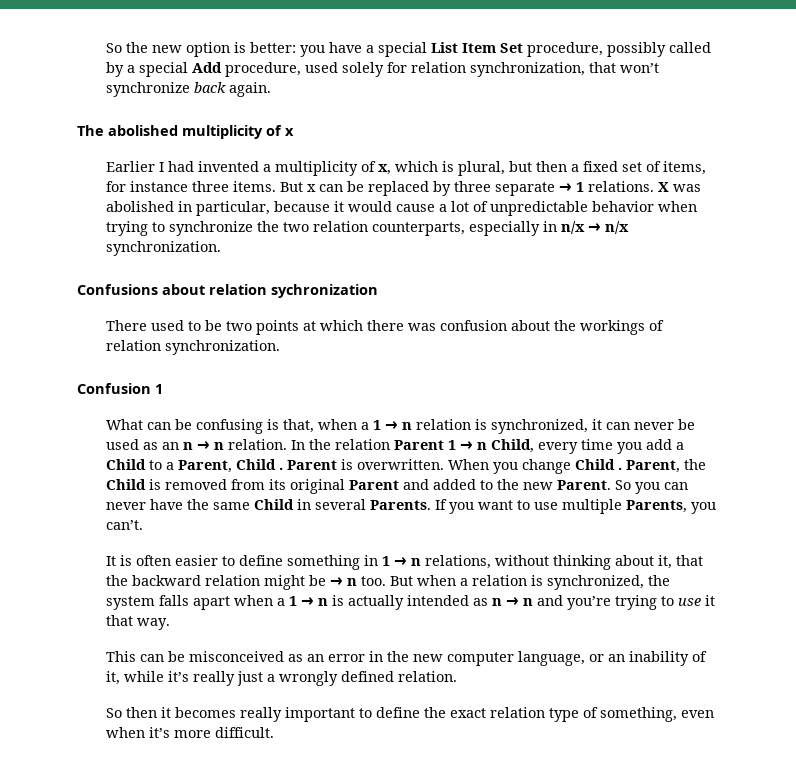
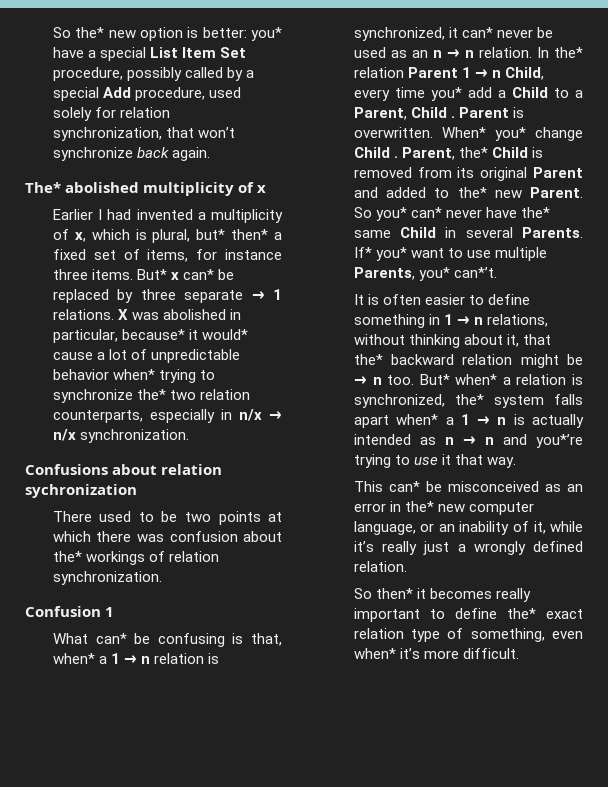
[105,42,148,53] So the -> [52,27,105,38] So the*
[299,45,325,57] you -> [250,27,282,41] you*
[77,125,104,136] The -> [25,182,61,193] The*
[508,161,567,172] but then -> [196,229,269,240] but* then*
[279,182,343,192] But x can -> [137,269,215,280] But* x can*
[273,201,392,212] because it would -> [122,329,249,340] because* it would*
[657,201,697,212] when -> [113,369,156,380] when*
[256,221,279,232] the -> [137,389,167,400] the*
[553,320,576,331] the -> [52,551,82,562] the*
[146,422,171,430] can -> [95,633,127,644] can*
[317,419,357,430] when -> [52,653,95,664] when*
[605,422,630,430] can -> [462,27,494,38] can*
[308,439,331,450] the -> [554,47,583,58] the*
[616,442,642,454] you -> [430,87,462,101] you*
[447,459,518,474] When you -> [441,127,526,141] When* you*
[683,459,706,470] the -> [459,147,489,158] the*
[496,479,519,490] the -> [457,187,487,198] the*
[634,482,688,494] you can -> [376,207,443,221] you* can*
[186,499,209,510] the -> [521,207,551,218] the*
[434,499,474,514] If you -> [353,247,408,261] If* you*
[690,502,716,514] [105,520,143,530] you can’t. -> [419,267,498,281] you* can*’t.
[105,575,128,586] the -> [353,354,383,365] the*
[389,575,456,586] But when -> [419,374,498,385] But* when*
[647,575,670,586] the -> [454,394,484,405] the*
[233,595,273,606] when -> [396,414,439,425] when*
[566,596,611,610] you’re -> [536,434,583,448] you*’re
[139,654,164,662] can -> [388,481,420,492] can*
[386,651,409,662] the -> [405,501,435,512] the*
[125,707,157,718] then -> [376,588,414,599] then*
[423,707,446,718] the -> [506,608,536,619] the*
[105,727,145,738] when -> [353,648,396,659] when*

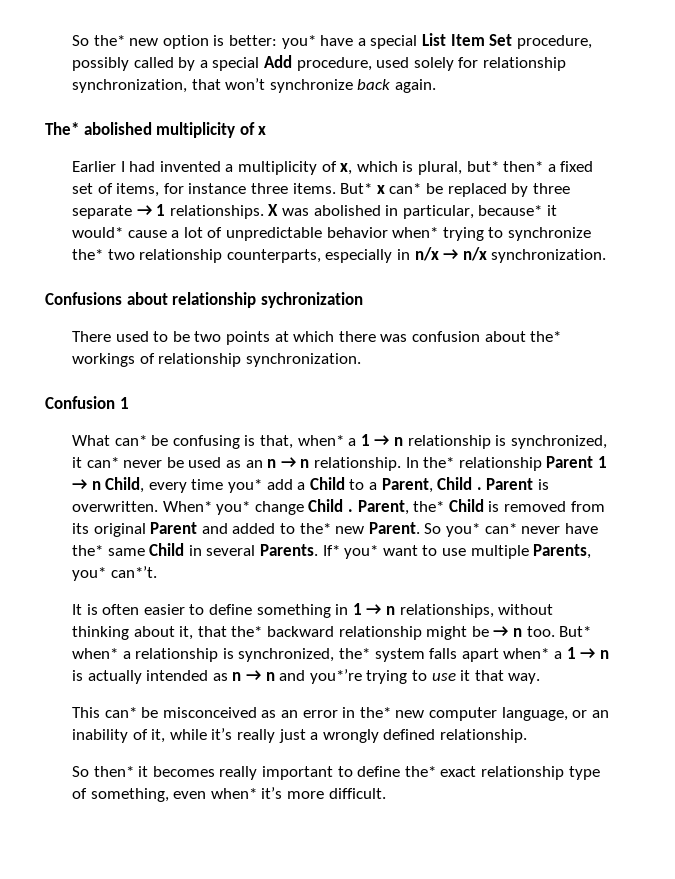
[120,107,171,118] relation -> [482,57,566,71] relationship
[52,309,114,320] relations. -> [169,205,264,219] relationships.
[200,389,251,400] relation -> [139,249,223,263] relationship
[161,464,223,475] relation -> [172,292,257,308] relationship
[169,551,220,562] relation -> [158,353,242,367] relationship
[154,653,205,664] relation -> [407,435,491,449] relationship
[478,47,532,58] relation. -> [313,457,401,471] relationship.
[353,67,404,78] relation -> [458,457,542,471] relationship
[487,314,549,327] relations, -> [399,604,494,618] relationships,
[462,354,513,365] relation -> [338,626,422,640] relationship
[516,374,567,385] relation -> [135,648,219,662] relationship
[353,561,407,572] relation. -> [439,729,527,743] relationship.
[353,628,404,639] relation -> [480,766,564,780] relationship

